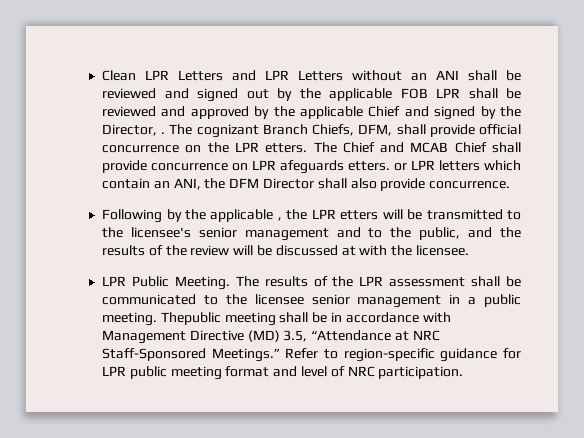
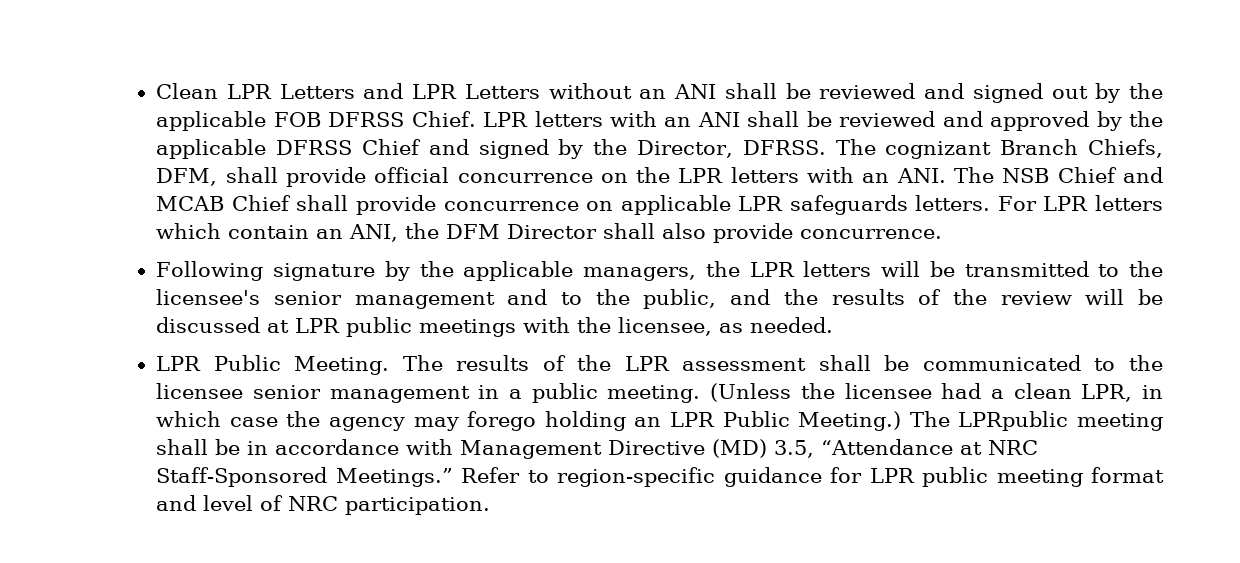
[436,88,461,98] LPR -> [328,111,740,127] DFRSS Chief. LPR letters with an ANI
(364, 112) none -> [276,140,353,155] DFRSS
[161,132,166,134] . -> [742,140,826,155] DFRSS.
[265,142,337,153] etters. The -> [730,167,1050,183] letters with an ANI. The NSB
[252,160,408,174] LPR afeguards etters. or -> [620,195,1037,215] applicable LPR safeguards letters. For
[166,209,379,222] by the applicable , the LPR etters -> [273,261,872,281] signature by the applicable managers, the LPR letters
[359,245,469,256] with the licensee. -> [295,317,834,337] LPR public meetings with the licensee, as needed.
[160,312,221,325] Thepublic -> [710,383,1163,402] [156,411,1069,431] (Unless the licensee had a clean LPR, in which case the agency may forego holding an LPR Public Meeting.) The LPRpublic

